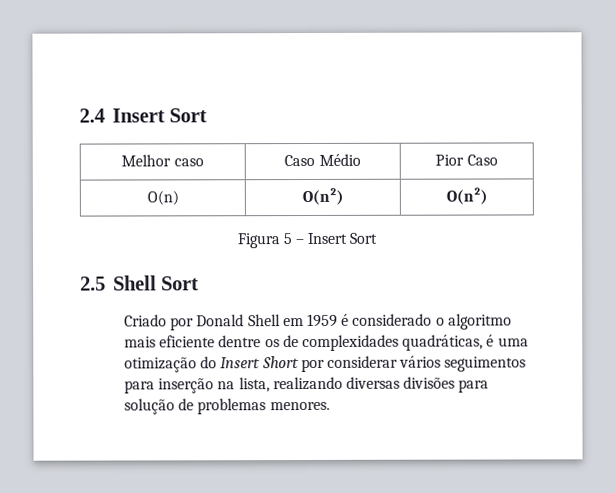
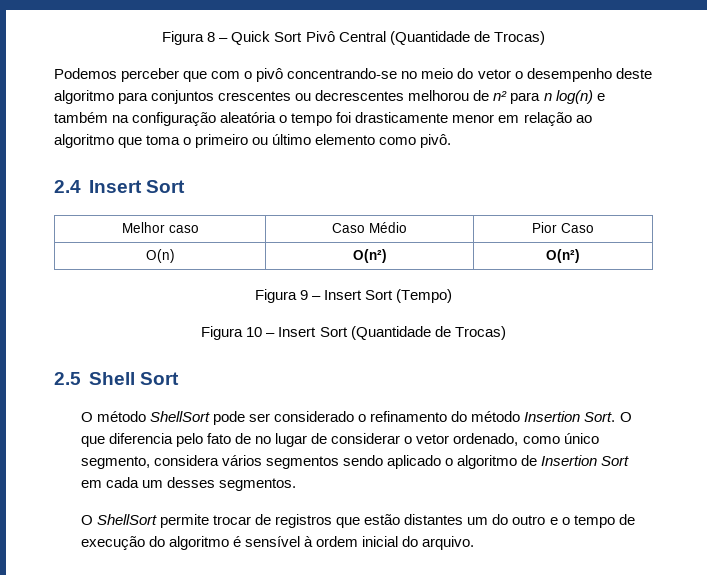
(79, 115) none -> [162,31,545,45] [54,68,652,82] [54,90,605,104] [54,112,592,126] [54,134,452,148] Figura 8 – Quick Sort Pivô Central (Quantidade de Trocas) // Podemos perceber que com o pivô concentrando-se no meio do vetor o desempenho deste algoritmo para conjuntos crescentes ou decrescentes melhorou de n² para n log(n) e também na configuração aleatória o tempo foi drasticamente menor em relação ao algoritmo que toma o primeiro ou último elemento como pivô. //
[282,232,378,245] [80,275,200,291] [124,313,512,331] [124,334,529,352] [124,355,527,373] [124,376,490,394] [124,398,330,415] 5 – Insert Sort // 2.5 Shell Sort // Criado por Donald Shell em 1959 é considerado o algoritmo mais eficiente dentre os de complexidades quadráticas, é uma otimização do Insert Short por considerar vários seguimentos para inserção na lista, realizando diversas divisões para solução de problemas menores. -> [299,289,453,303] [201,326,506,340] [54,372,179,385] [80,411,632,425] [80,433,599,447] [80,455,630,469] [80,477,297,491] [80,514,635,528] [80,536,475,550] 9 – Insert Sort (Tempo) // Figura 10 – Insert Sort (Quantidade de Trocas) // 2.5 Shell Sort // O método ShellSort pode ser considerado o refinamento do método Insertion Sort. O que diferencia pelo fato de no lugar de considerar o vetor ordenado, como único segmento, considera vários segmentos sendo aplicado o algoritmo de Insertion Sort em cada um desses segmentos. // O ShellSort permite trocar de registros que estão distantes um do outro e o tempo de execução do algoritmo é sensível à ordem inicial do arquivo.

